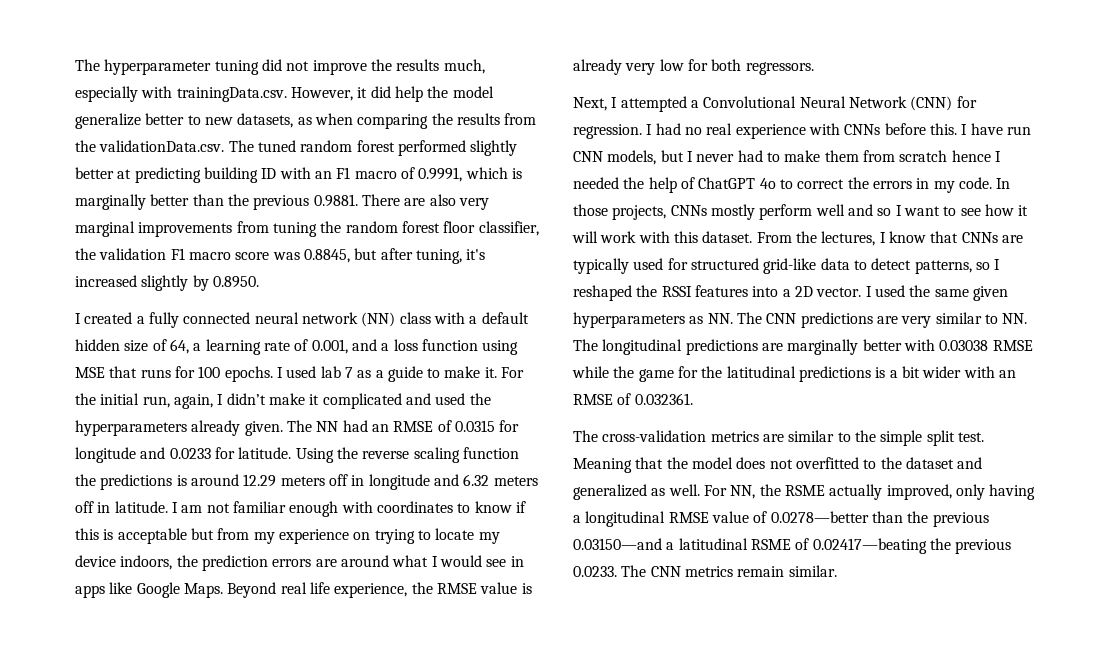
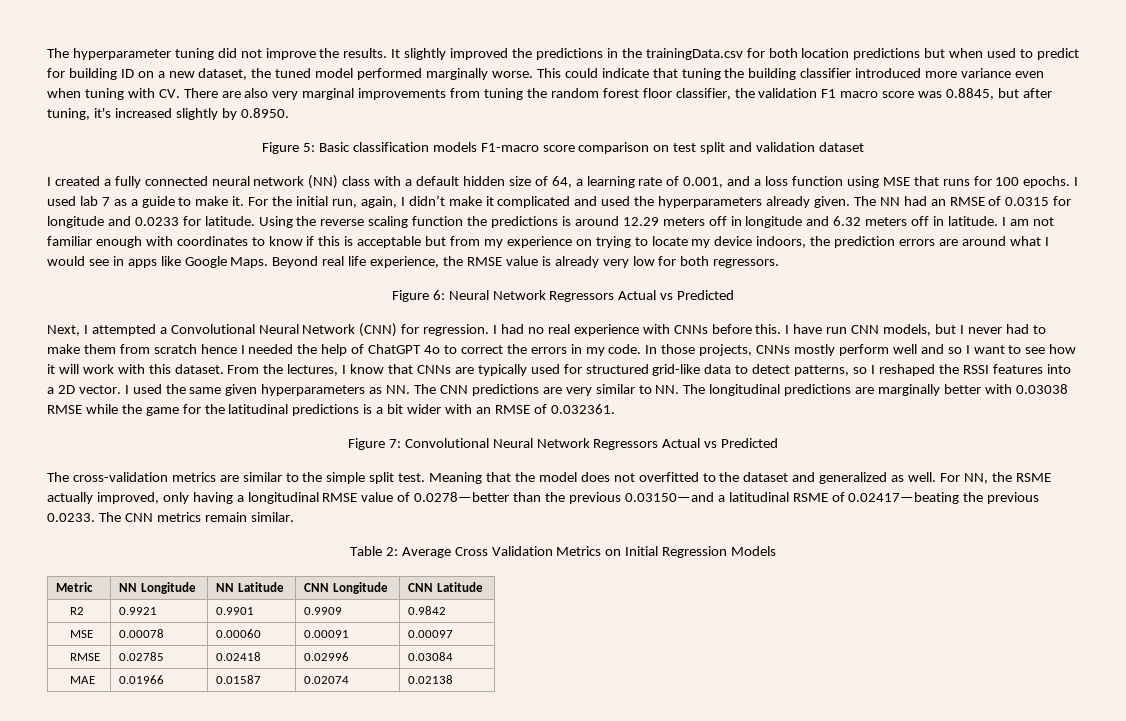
[396,59,485,74] [75,86,494,102] [75,113,537,129] [75,140,518,156] [75,167,522,183] [75,194,358,210] results much, especially with trainingData.csv. However, it did help the model generalize better to new datasets, as when comparing the results from the validationData.csv. The tuned random forest performed slightly better at predicting building ID with an F1 macro of 0.9991, which is marginally better than the previous 0.9881. -> [343,48,1079,60] [47,68,1044,80] [47,88,180,100] results. It slightly improved the predictions in the trainingData.csv for both location predictions but when used to predict for building ID on a new dataset, the tuned model performed marginally worse. This could indicate that tuning the building classifier introduced more variance even when tuning with CV.
(259, 282) none -> [262,142,864,154] // Figure 5: Basic classification models F1-macro score comparison on test split and validation dataset
(814, 68) none -> [391,290,735,302] // Figure 6: Neural Network Regressors Actual vs Predicted
(693, 399) none -> [347,438,779,450] // Figure 7: Convolutional Neural Network Regressors Actual vs Predicted
(837, 571) none -> [349,546,777,558] [56,582,94,592] [119,582,196,594] [216,582,284,592] [304,582,388,594] [408,582,483,592] [69,607,84,615] [119,607,158,615] [216,607,255,615] [304,607,343,615] [408,606,447,615] [69,630,93,638] [119,629,165,638] [216,629,262,638] [304,630,350,638] [408,630,454,638] [69,653,100,661] [119,652,165,661] [216,652,262,661] [304,652,350,661] [408,652,454,661] [69,676,95,684] [119,675,165,684] [216,675,262,684] [304,676,350,684] [408,675,454,684] // Table 2: Average Cross Validation Metrics on Initial Regression Models // Metric | NN Longitude | NN Latitude | CNN Longitude | CNN Latitude // R2 | 0.9921 | 0.9901 | 0.9909 | 0.9842 // MSE | 0.00078 | 0.00060 | 0.00091 | 0.00097 // RMSE | 0.02785 | 0.02418 | 0.02996 | 0.03084 // MAE | 0.01966 | 0.01587 | 0.02074 | 0.02138

